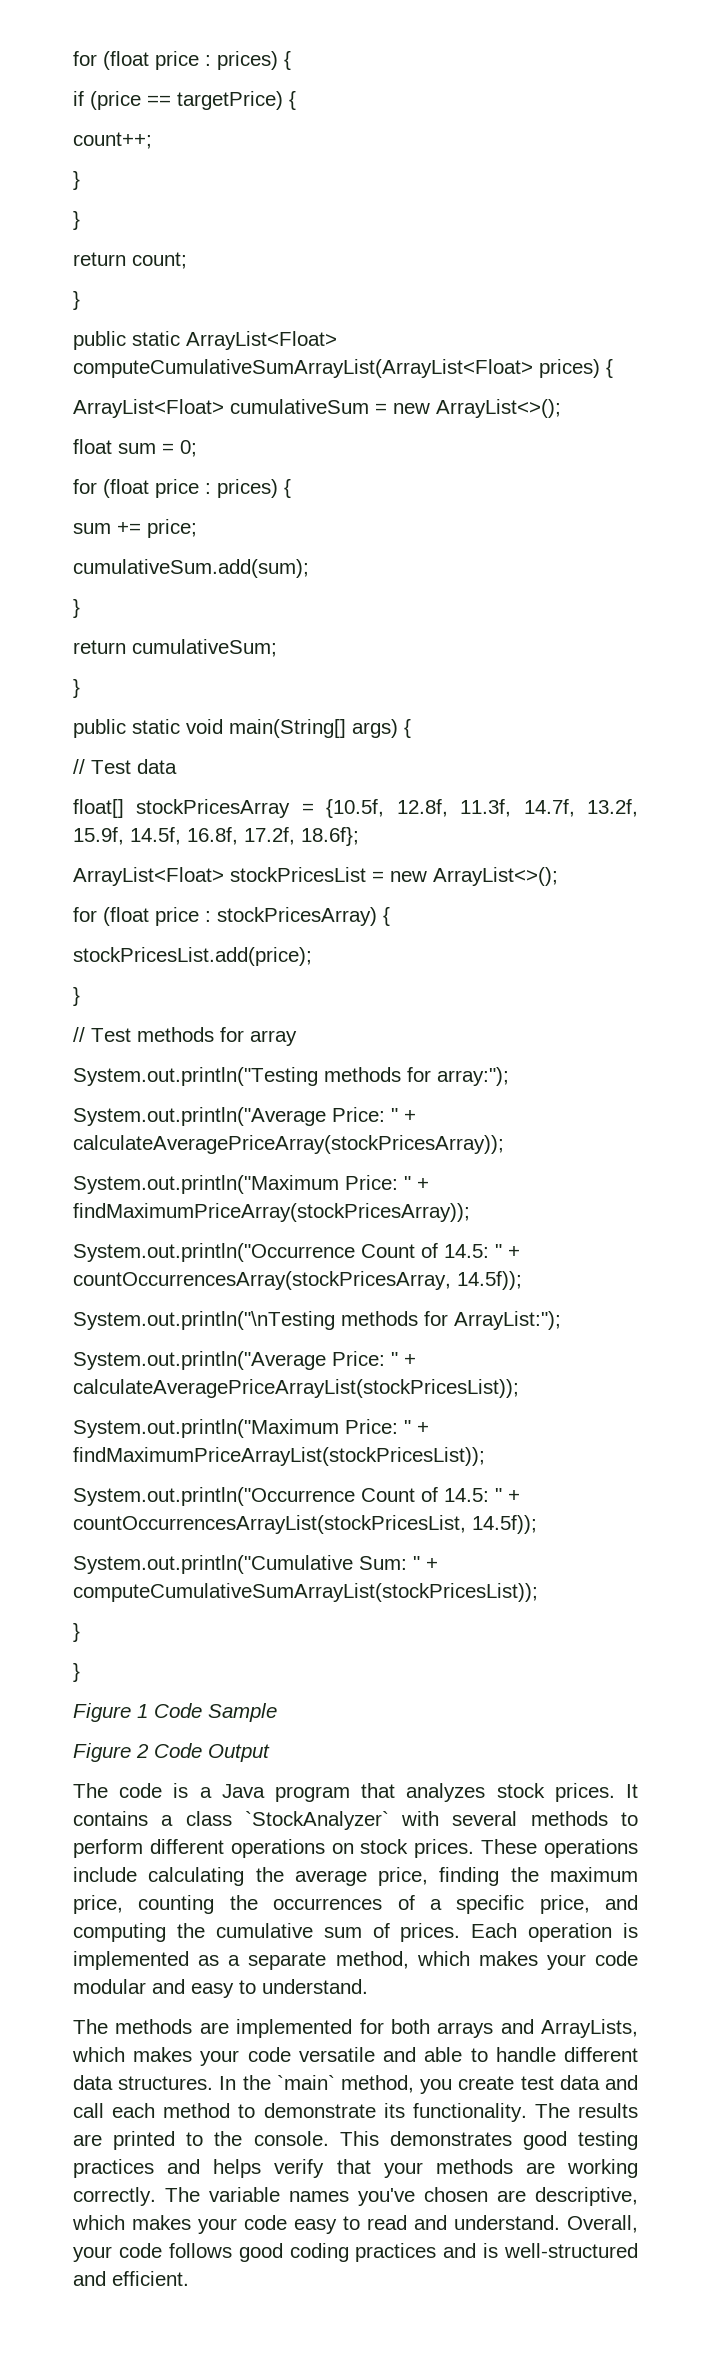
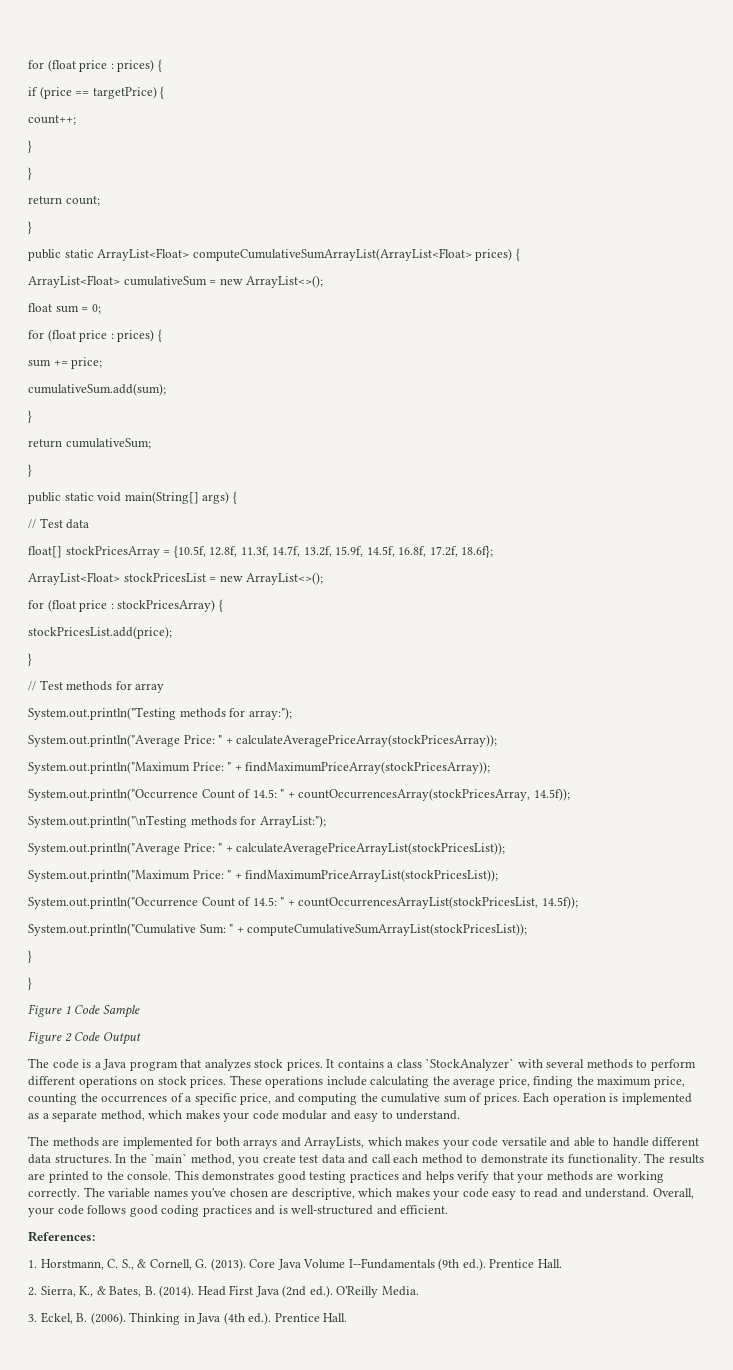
(189, 2278) none -> [28,1231,95,1242] [28,1258,562,1271] [28,1285,419,1298] [28,1312,348,1325] // References: // 1. Horstmann, C. S., & Cornell, G. (2013). Core Java Volume I--Fundamentals (9th ed.). Prentice Hall. // 2. Sierra, K., & Bates, B. (2014). Head First Java (2nd ed.). O'Reilly Media. // 3. Eckel, B. (2006). Thinking in Java (4th ed.). Prentice Hall.

